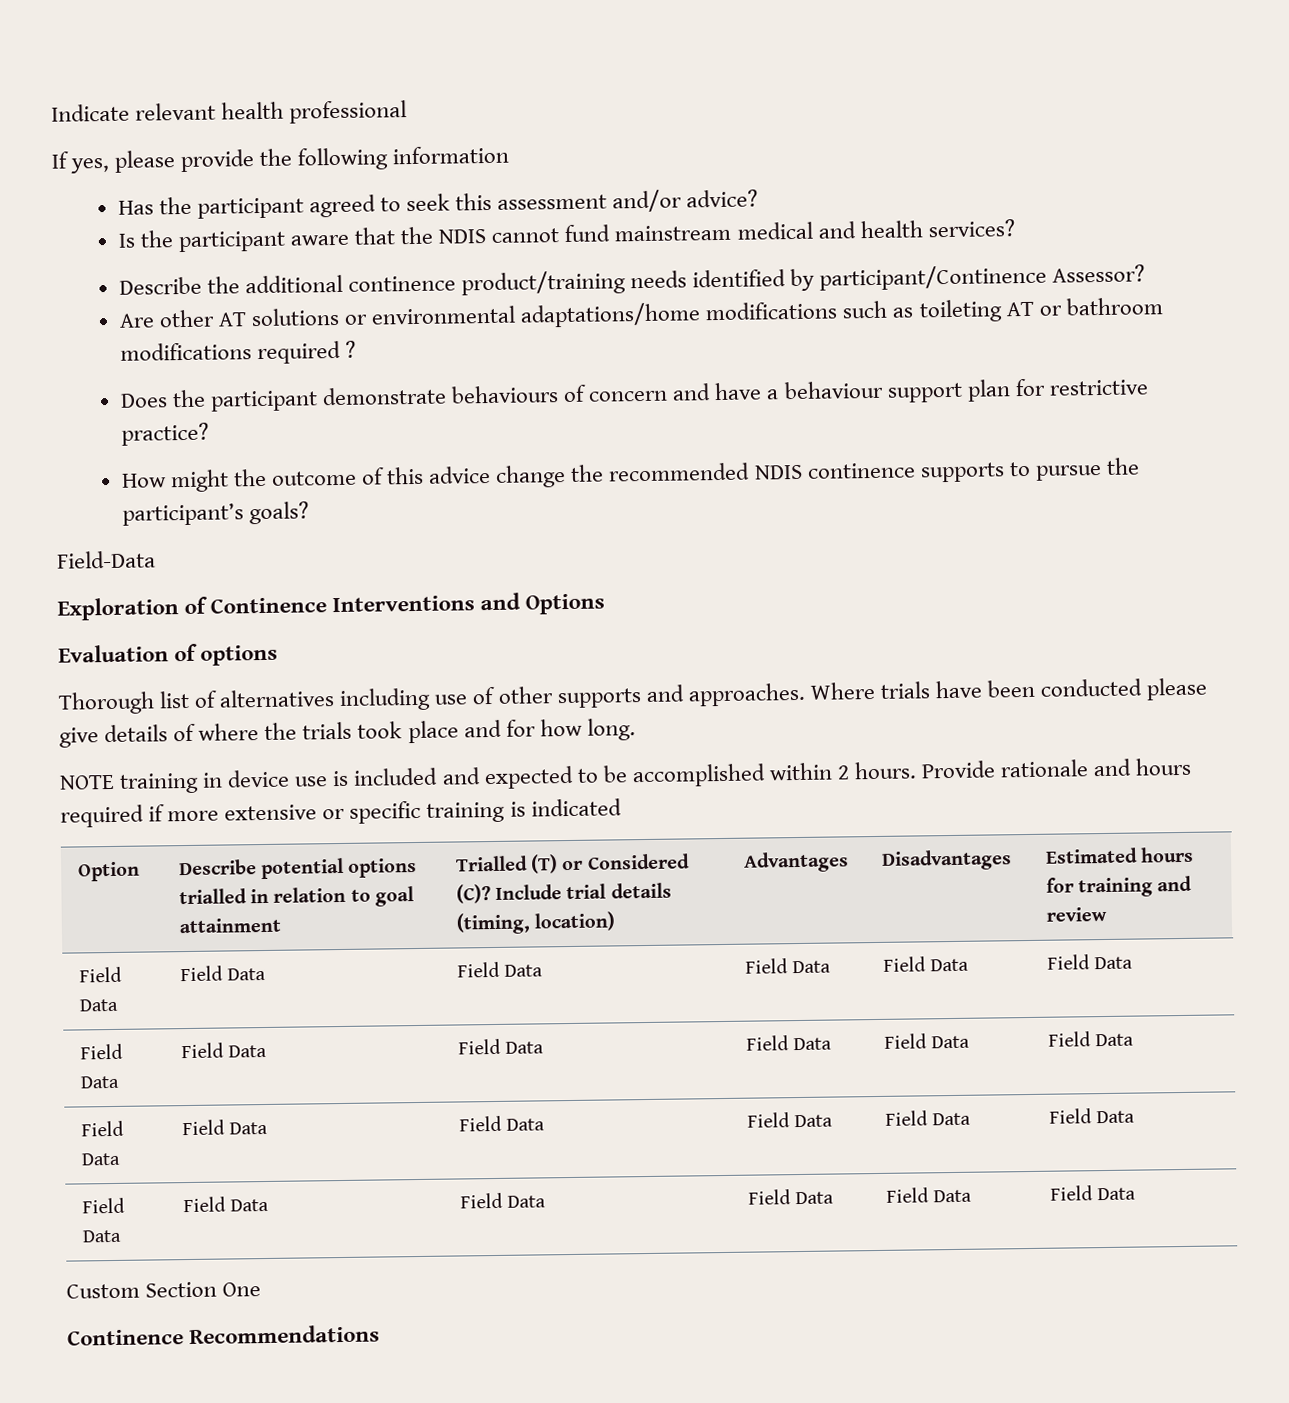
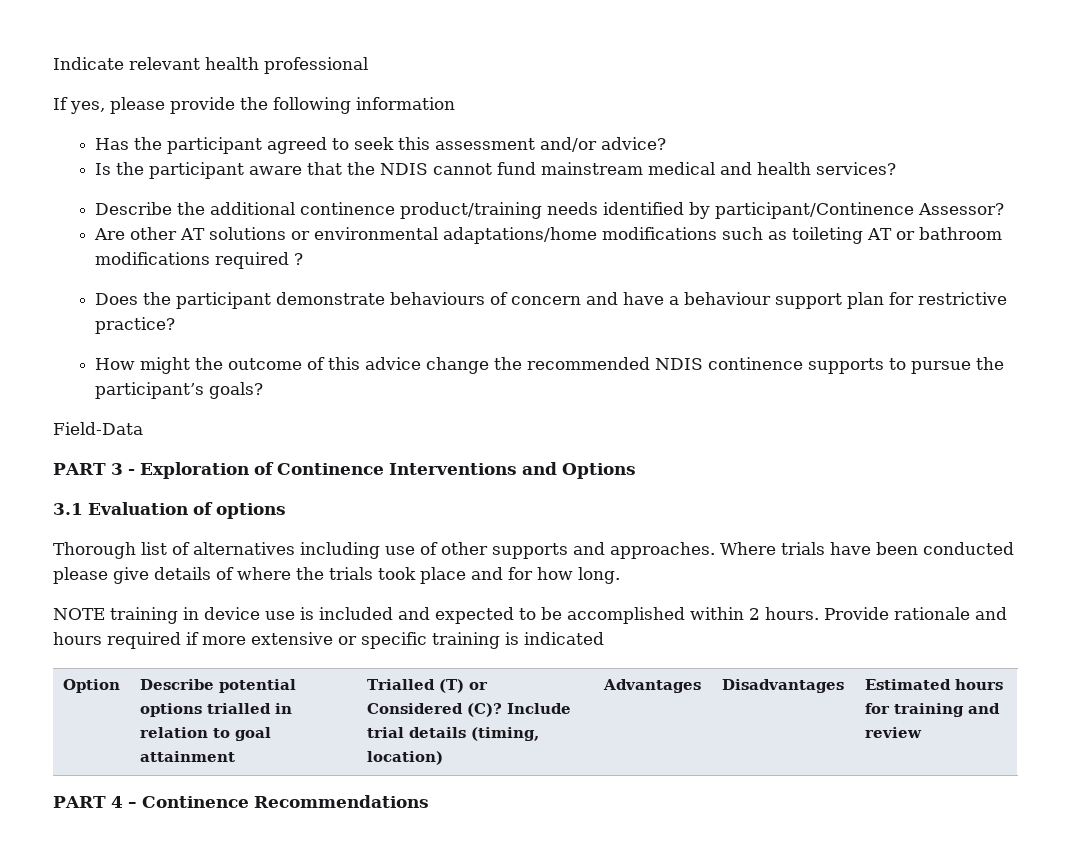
(156, 559) none -> [53,463,135,475] PART 3 -
(606, 604) none -> [53,503,83,515] 3.1
[78,966,122,983] [78,998,119,1012] [179,965,267,982] [456,961,544,978] [744,958,832,974] [882,956,970,972] [1046,954,1134,970] [79,1043,123,1060] [79,1075,120,1089] [180,1042,268,1059] [457,1038,545,1055] [745,1035,833,1051] [883,1033,971,1049] [1047,1031,1135,1047] [80,1120,124,1137] [80,1152,121,1166] [181,1119,269,1136] [458,1115,546,1132] [746,1112,834,1128] [884,1110,972,1126] [1048,1108,1136,1124] [81,1197,125,1214] [81,1229,122,1243] [182,1196,270,1213] [459,1192,547,1209] [747,1189,835,1205] [885,1187,973,1203] [1049,1185,1137,1201] [66,1281,262,1299] // Field Data | Field Data | Field Data | Field Data | Field Data | Field Data // Field Data | Field Data | Field Data | Field Data | Field Data | Field Data // Field Data | Field Data | Field Data | Field Data | Field Data | Field Data // Field Data | Field Data | Field Data | Field Data | Field Data | Field Data // Custom Section One // -> [53,796,137,808] // PART 4 –

